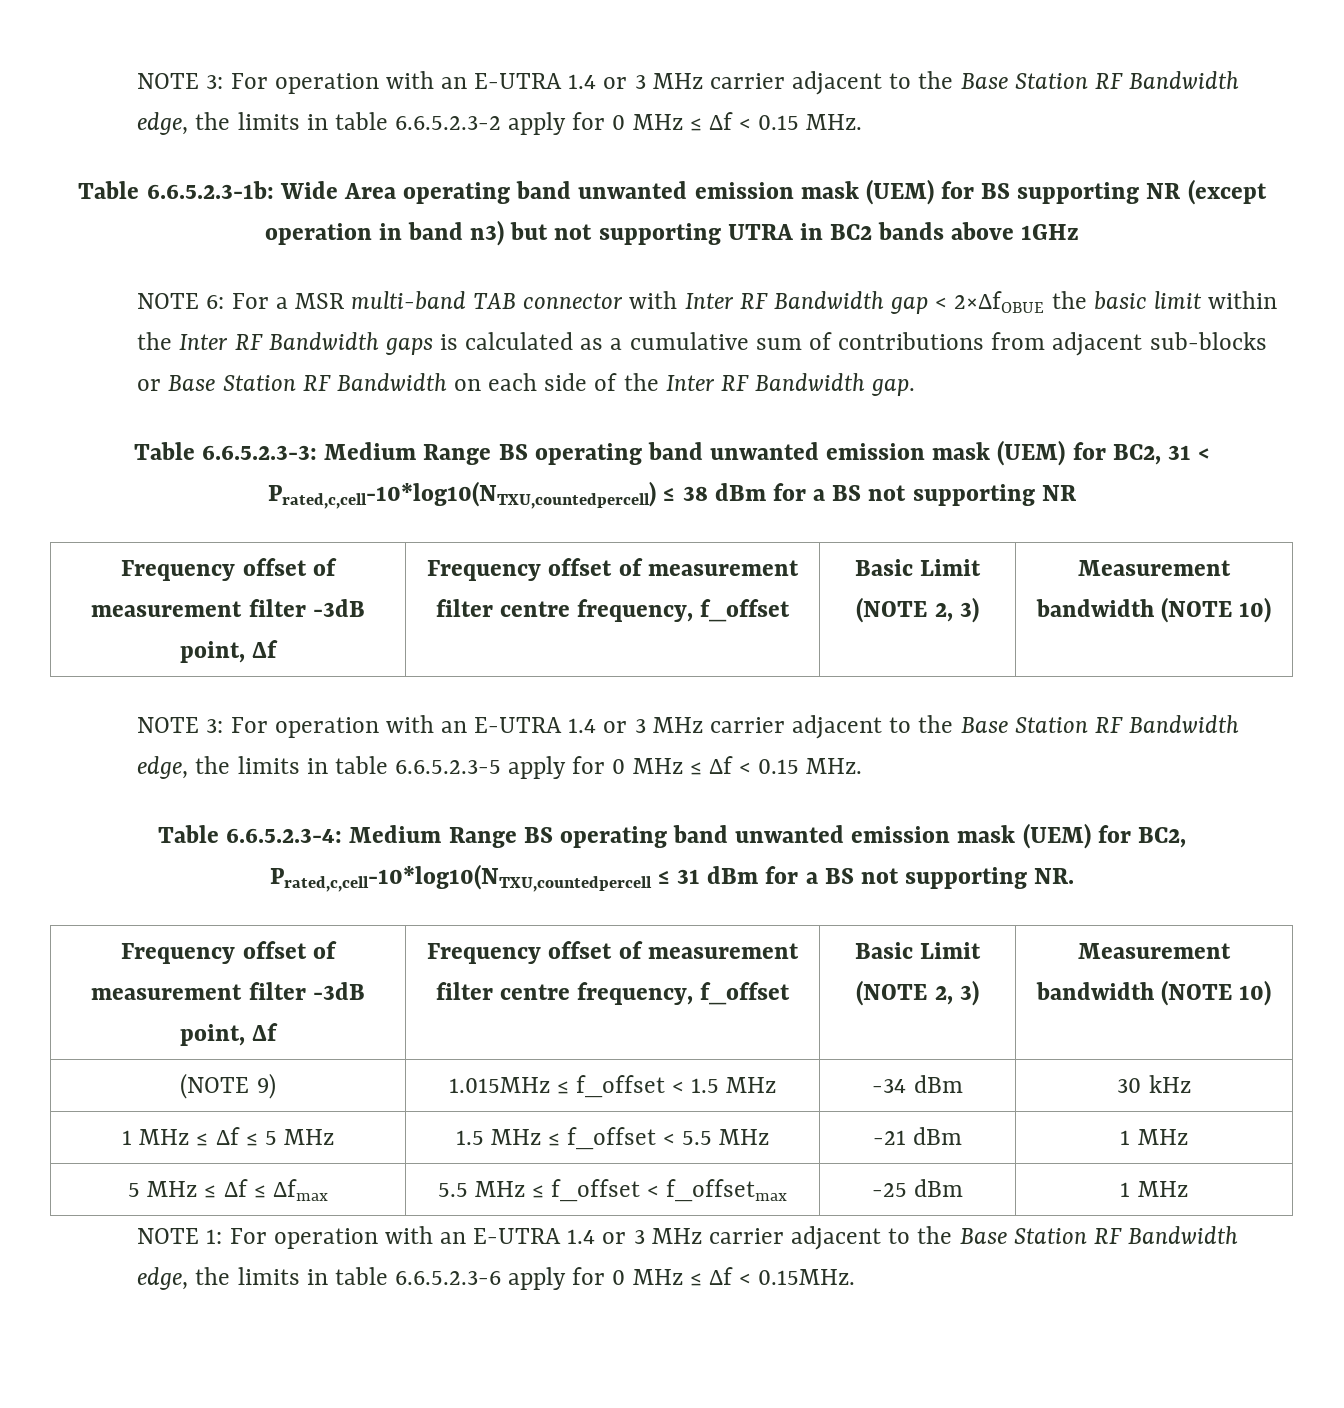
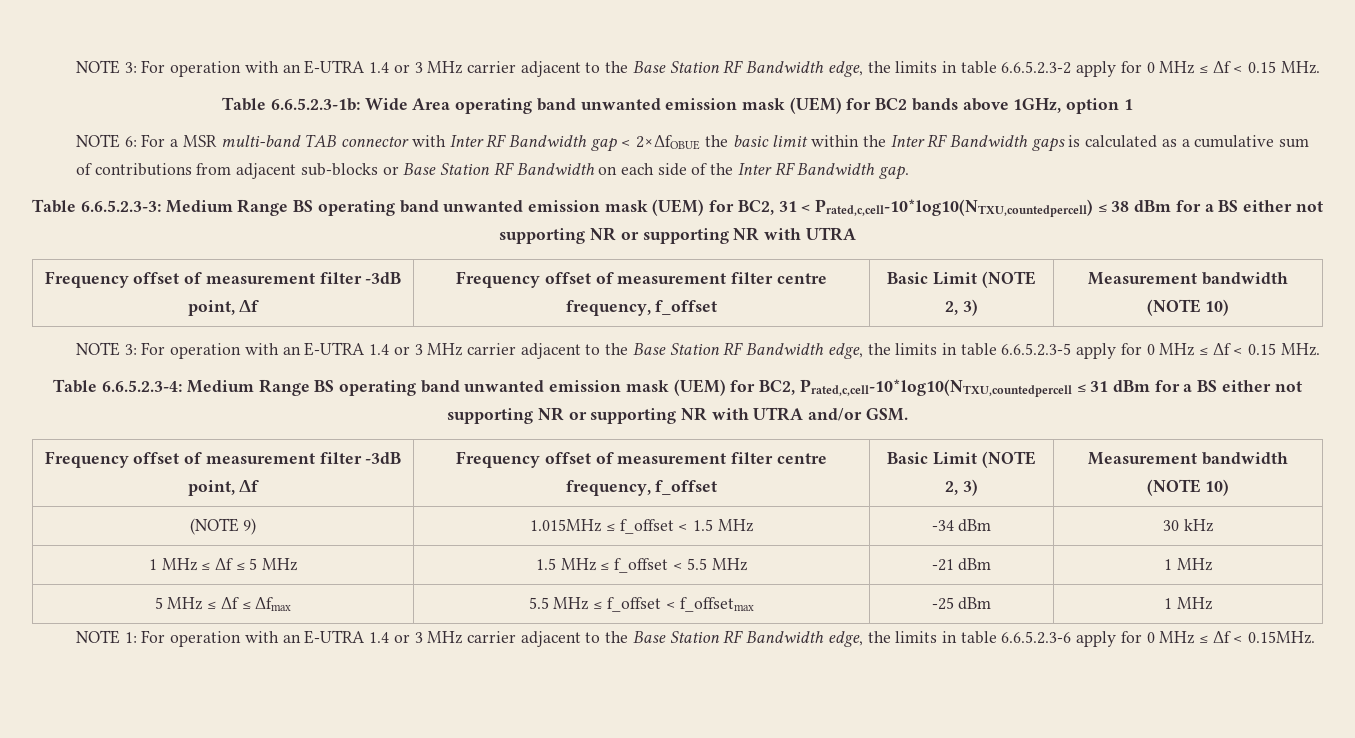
[981,179,1267,205] [264,220,1080,246] BS supporting NR (except operation in band n3) but not supporting UTRA in BC2 bands above 1GHz -> [875,98,1133,114] BC2 bands above 1GHz, option 1
[868,484,1076,506] not supporting NR -> [1243,200,1323,212] [499,227,856,244] either not supporting NR or supporting NR with UTRA
[860,867,1075,889] not supporting NR. -> [1221,380,1302,392] [447,407,908,424] either not supporting NR or supporting NR with UTRA and/or GSM.

